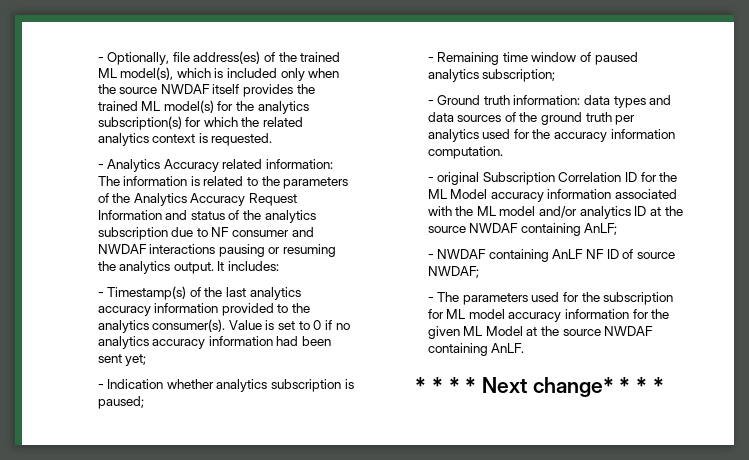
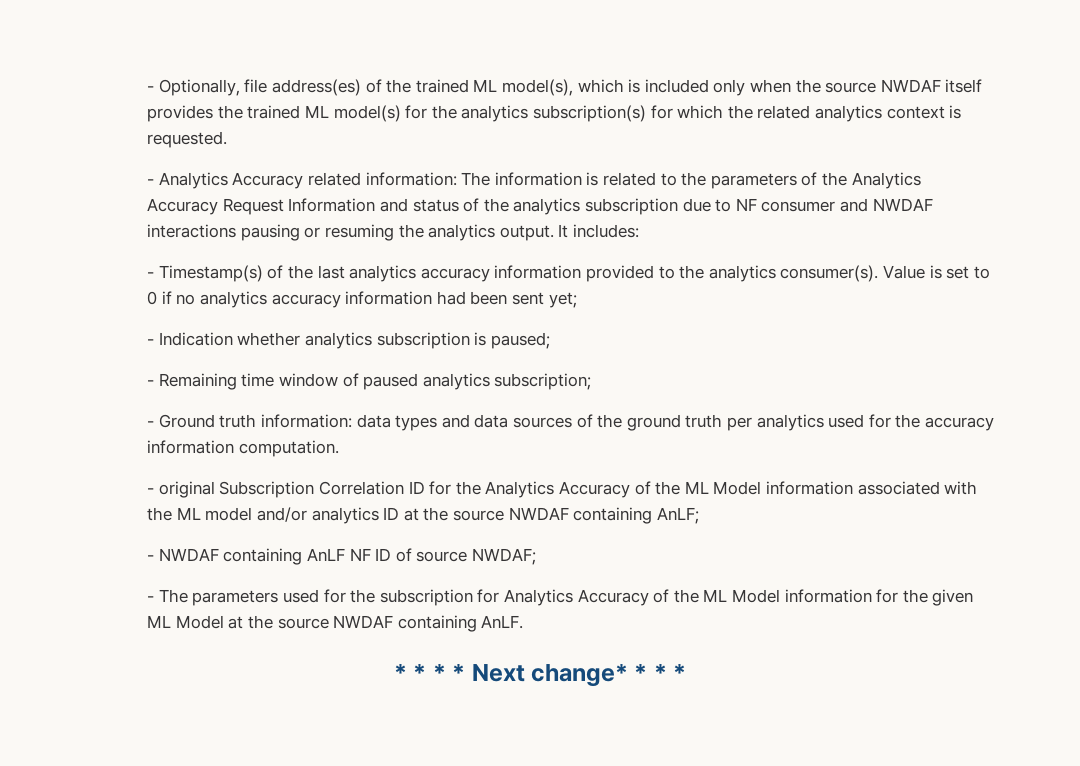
[427,189,544,202] ML Model accuracy -> [485,481,762,498] Analytics Accuracy of the ML Model
[446,309,562,322] ML model accuracy -> [504,589,780,606] Analytics Accuracy of the ML Model

